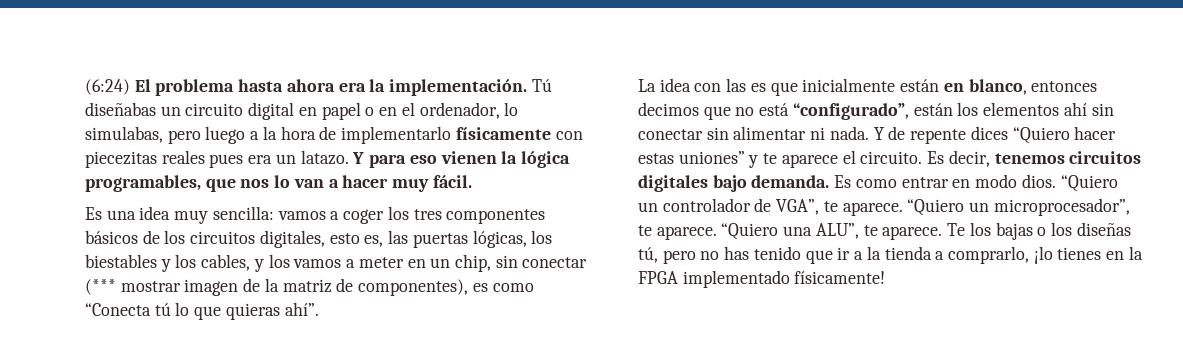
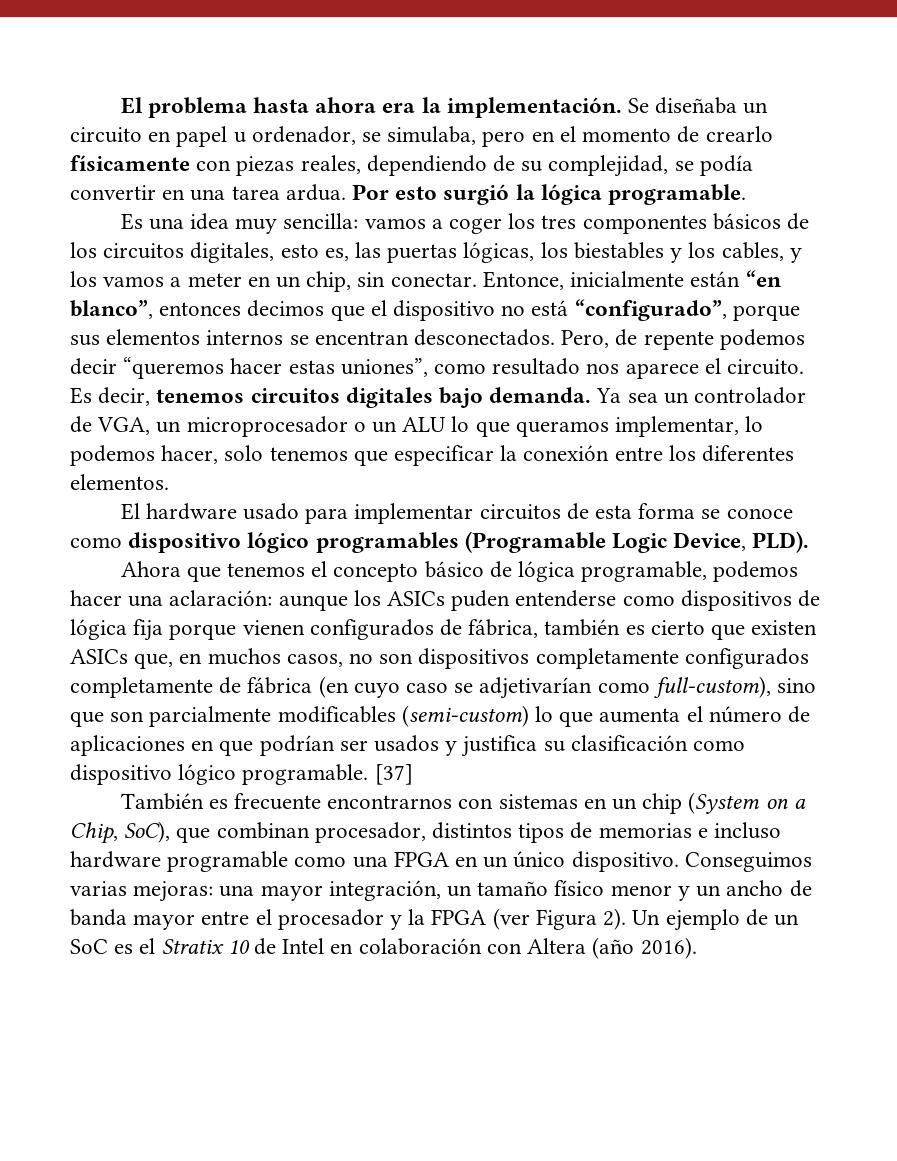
[85,79,130,95] (6:24) -> (120, 105) none
[531,79,552,92] [85,102,156,116] Tú diseñabas -> [628,97,738,114] Se diseñaba
[248,102,295,120] digital -> (142, 135) none
[365,102,519,119] [85,126,583,144] [85,150,570,168] [85,175,472,192] o en el ordenador, lo simulabas, pero luego a la hora de implementarlo físicamente con piecezitas reales pues era un latazo. Y para eso vienen la lógica programables, que nos lo van a hacer muy fácil. -> [233,126,773,147] [70,155,753,177] [70,184,747,205] u ordenador, se simulaba, pero en el momento de crearlo físicamente con piezas reales, dependiendo de su complejidad, se podía convertir en una tarea ardua. Por esto surgió la lógica programable.
[522,257,588,268] [85,278,534,296] [85,302,319,320] [638,78,1027,96] conectar (*** mostrar imagen de la matriz de componentes), es como “Conecta tú lo que quieras ahí”. // La idea con las es que inicialmente están en blanco, -> [390,270,781,290] [70,300,153,319] conectar. Entonce, inicialmente están “en blanco”,
(731, 113) none -> [370,300,496,321] el dispositivo
[913,102,1114,116] [638,126,1117,144] [638,151,778,168] están los elementos ahí sin conectar sin alimentar ni nada. Y de repente dices “Quiero hacer estas uniones” y te -> [732,305,800,321] [70,329,805,350] [70,357,620,379] porque sus elementos internos se encentran desconectados. Pero, de repente podemos decir “queremos hacer estas uniones”, como resultado nos
[834,174,1118,192] [638,198,1130,216] [638,222,1131,240] [638,246,1143,264] [638,270,886,288] Es como entrar en modo dios. “Quiero un controlador de VGA”, te aparece. “Quiero un microprocesador”, te aparece. “Quiero una ALU”, te aparece. Te los bajas o los diseñas tú, pero no has tenido que ir a la tienda a comprarlo, ¡lo tienes en la FPGA implementado físicamente! -> [596,387,807,404] [70,416,764,437] [70,445,795,466] [70,474,169,490] [120,503,793,524] [70,531,810,553] [120,561,799,582] [70,590,821,611] [70,619,818,641] [70,648,809,669] [70,676,817,699] [70,705,811,727] [70,735,746,757] [70,764,413,785] [120,792,806,814] [70,821,782,844] [70,851,812,872] [70,880,812,902] [70,908,799,931] [70,937,697,959] Ya sea un controlador de VGA, un microprocesador o un ALU lo que queramos implementar, lo podemos hacer, solo tenemos que especificar la conexión entre los diferentes elementos. // El hardware usado para implementar circuitos de esta forma se conoce como dispositivo lógico programables (Programable Logic Device, PLD). // Ahora que tenemos el concepto básico de lógica programable, podemos hacer una aclaración: aunque los ASICs puden entenderse como dispositivos de lógica fija porque vienen configurados de fábrica, también es cierto que existen ASICs que, en muchos casos, no son dispositivos completamente configurados completamente de fábrica (en cuyo caso se adjetivarían como full-custom), sino que son parcialmente modificables (semi-custom) lo que aumenta el número de aplicaciones en que podrían ser usados y justifica su clasificación como dispositivo lógico programable. [37] // También es frecuente encontrarnos con sistemas en un chip (System on a Chip, SoC), que combinan procesador, distintos tipos de memorias e incluso hardware programable como una FPGA en un único dispositivo. Conseguimos varias mejoras: una mayor integración, un tamaño físico menor y un ancho de banda mayor entre el procesador y la FPGA (ver Figura 2). Un ejemplo de un SoC es el Stratix 10 de Intel en colaboración con Altera (año 2016).

